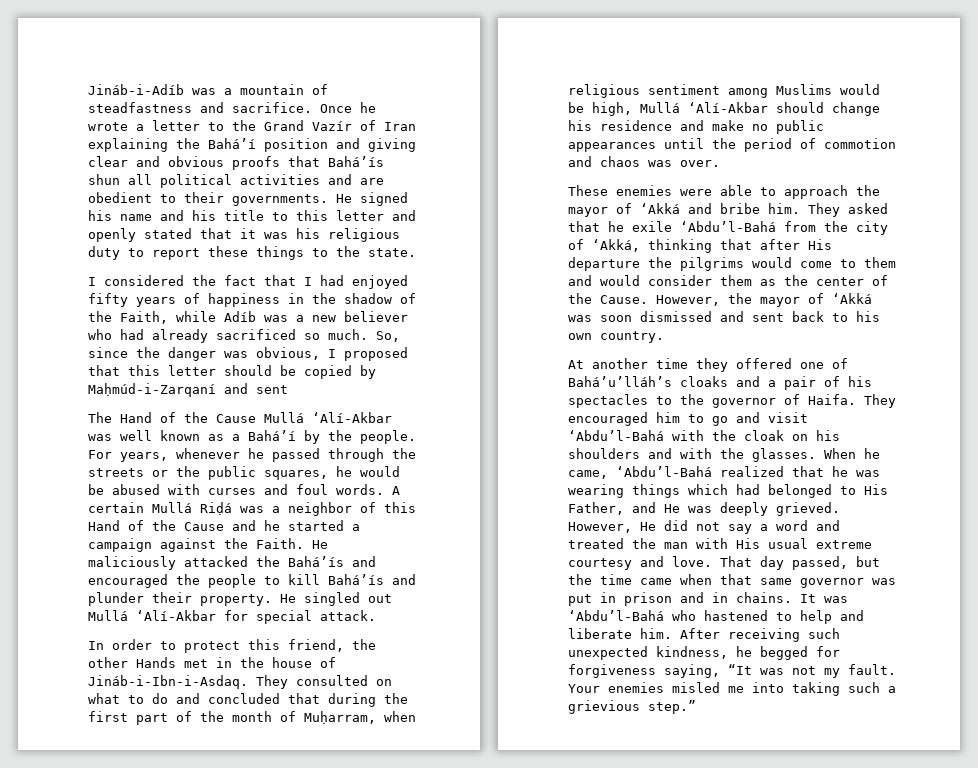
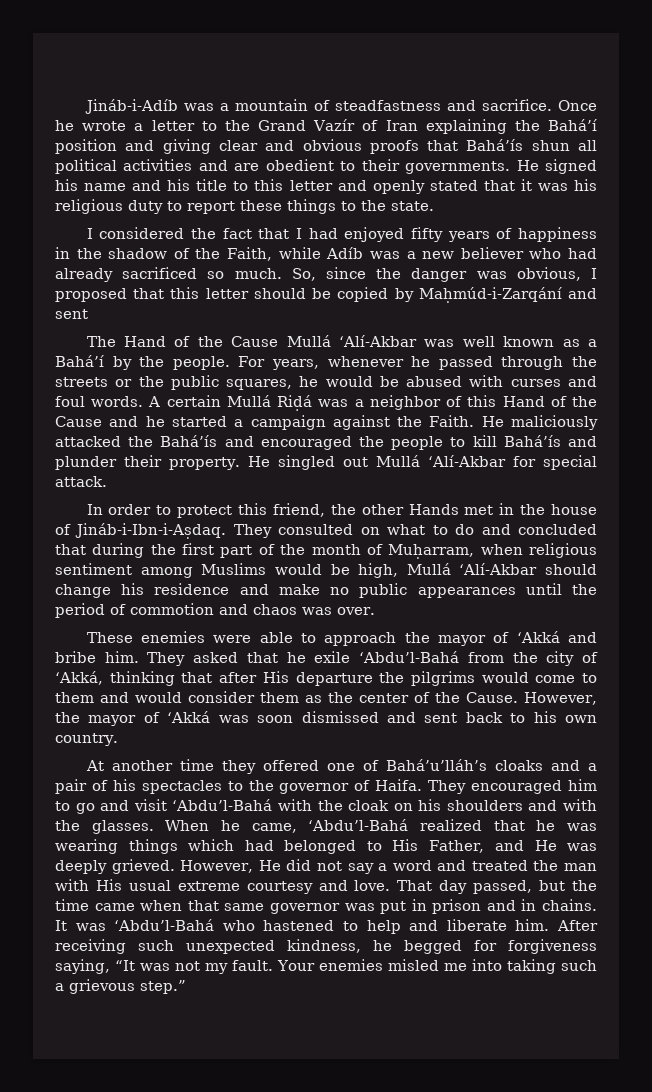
[88,383,216,397] Maḥmúd-i-Zarqaní -> [418,287,562,303] Maḥmúd-i-Zarqání
[88,675,248,689] Jináb-i-Ibn-i-Asdaq. -> [75,523,227,539] Jináb-i-Ibn-i-Aṣdaq.
[568,700,640,714] grievious -> [69,979,135,994] grievous

